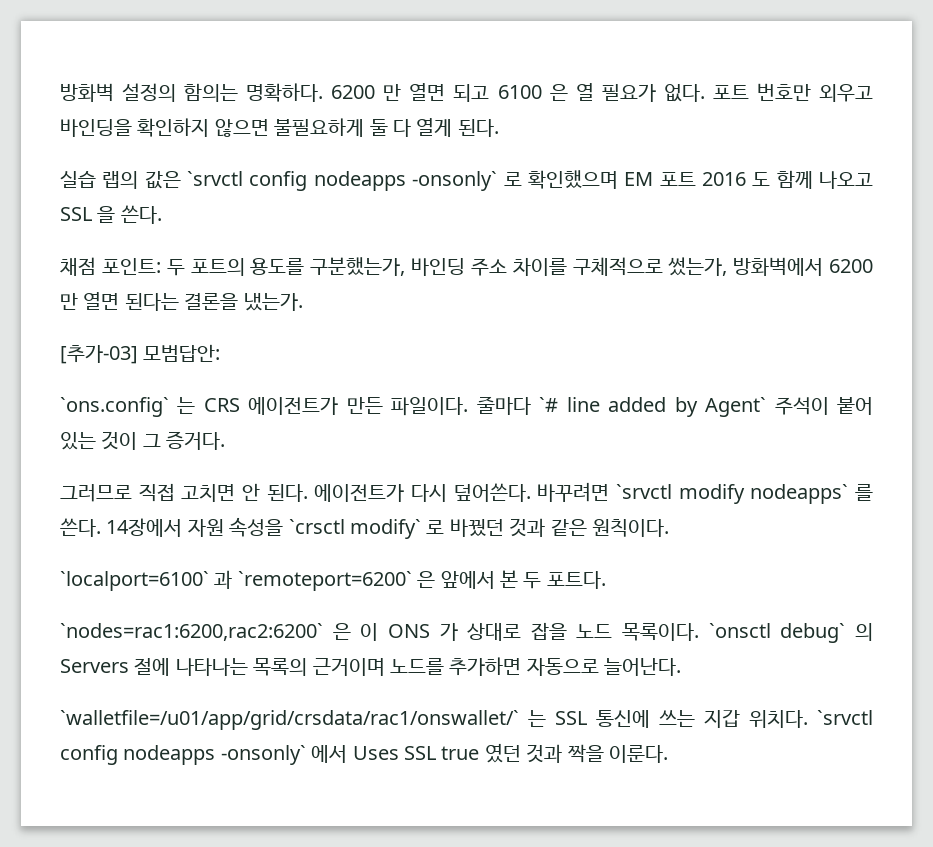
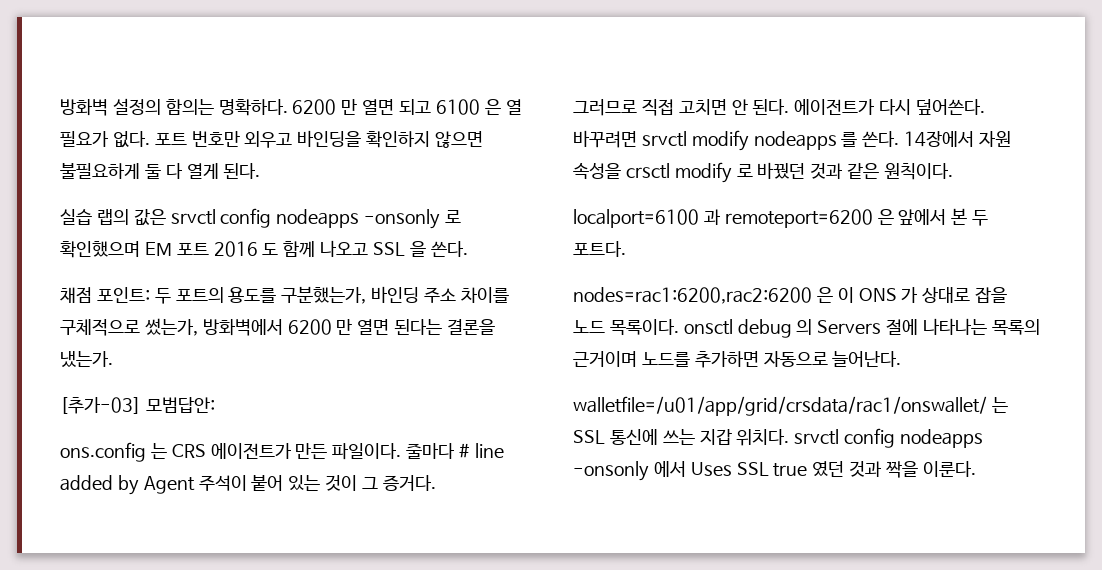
[187,171,498,191] `srvctl config nodeapps -onsonly` -> [170,208,441,229] srvctl config nodeapps -onsonly
[60,397,169,417] `ons.config` -> [60,442,146,462] ons.config
[539,397,559,412] `# -> [459,443,471,458] #
[705,397,767,417] Agent` -> [143,476,195,494] Agent
[615,484,849,504] `srvctl modify nodeapps` -> [641,130,837,151] srvctl modify nodeapps
[288,519,421,539] `crsctl modify` -> [625,162,732,183] crsctl modify
[60,570,412,591] `localport=6100` 과 `remoteport=6200` -> [573,209,873,228] localport=6100 과 remoteport=6200
[60,623,323,641] `nodes=rac1:6200,rac2:6200` -> [573,287,812,304] nodes=rac1:6200,rac2:6200
[708,623,846,643] `onsctl debug` -> [683,319,792,338] onsctl debug
[60,710,519,730] `walletfile=/u01/app/grid/crsdata/rac1/onswallet/` -> [573,396,987,416] walletfile=/u01/app/grid/crsdata/rac1/onswallet/
[817,710,873,725] [60,745,306,765] `srvctl config nodeapps -onsonly` -> [794,428,984,448] [573,461,649,481] srvctl config nodeapps -onsonly

